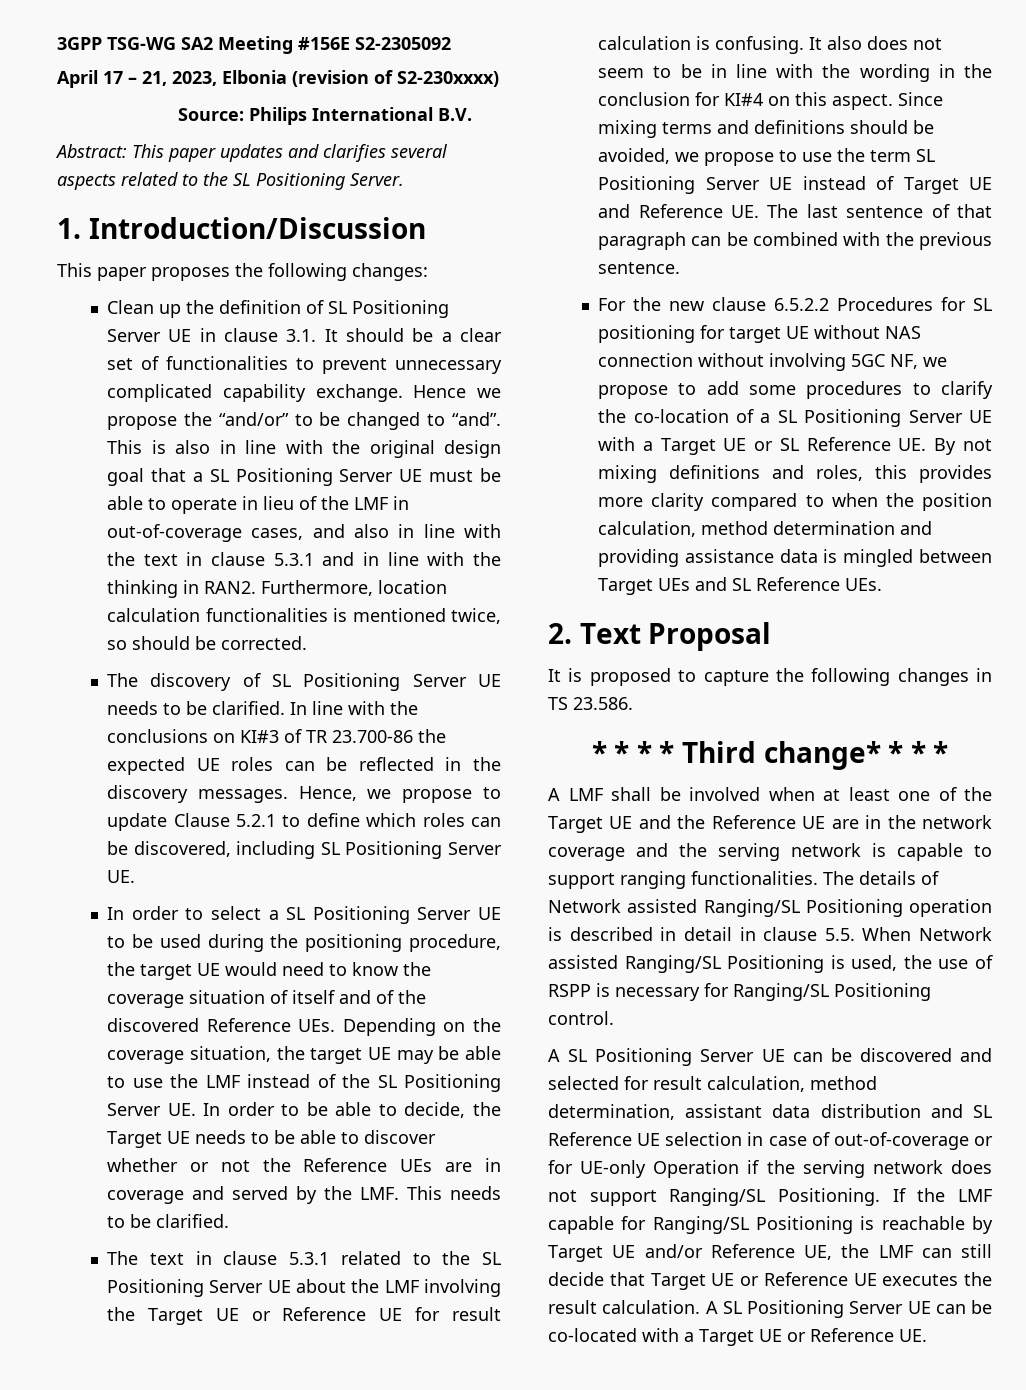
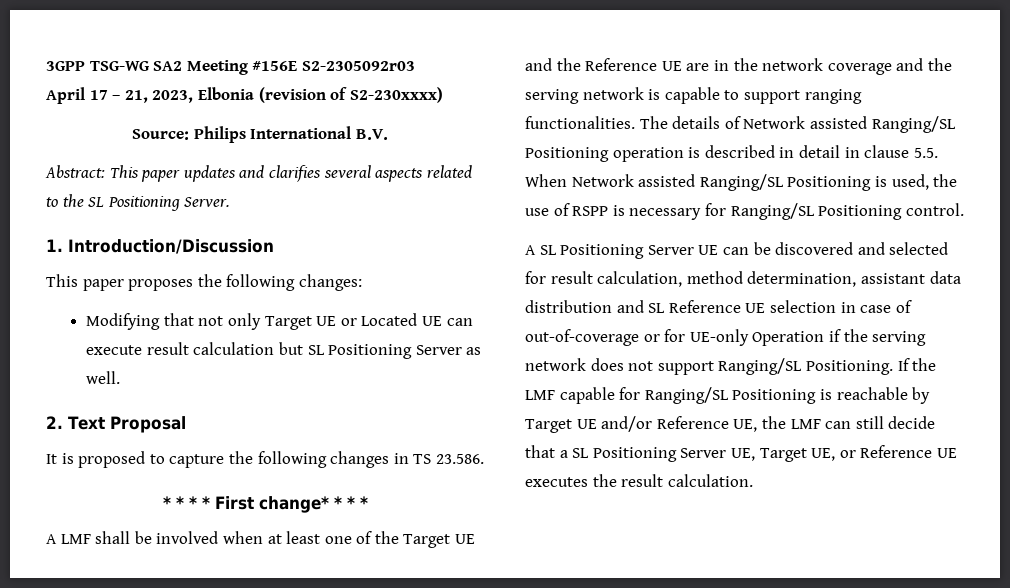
[355,37,451,50] S2-2305092 -> [301,61,415,71] S2-2305092r03
[107,300,450,318] [107,328,502,342] [107,356,502,374] [107,384,501,402] [107,412,501,430] [107,440,501,458] [107,468,501,486] [107,496,410,514] [107,524,501,542] [107,552,502,566] [107,580,448,598] [107,608,501,624] [107,636,308,650] [107,673,501,691] [107,701,419,715] [107,729,447,743] [107,757,501,775] [107,785,502,803] [107,813,501,831] [107,841,503,859] [107,870,136,883] [107,906,501,924] [107,934,501,952] [107,962,432,980] [107,990,427,1008] [107,1018,502,1036] [107,1046,502,1064] [107,1074,501,1092] [107,1102,501,1118] [107,1130,437,1148] [107,1158,501,1172] [107,1186,501,1204] [107,1214,230,1228] [107,1251,501,1265] [107,1279,501,1297] [107,1307,501,1325] [598,36,943,54] [598,64,992,82] [598,92,944,110] [598,120,935,138] [598,148,936,166] [598,176,992,194] [598,204,992,218] [598,232,992,250] [598,262,681,274] [598,297,992,311] [598,325,922,343] [598,353,948,371] [598,381,993,399] [598,409,992,427] [598,437,992,455] [598,465,992,483] [598,493,992,511] [598,521,933,537] [598,549,992,567] [598,577,883,595] Clean up the definition of SL Positioning Server UE in clause 3.1. It should be a clear set of functionalities to prevent unnecessary complicated capability exchange. Hence we propose the “and/or” to be changed to “and”. This is also in line with the original design goal that a SL Positioning Server UE must be able to operate in lieu of the LMF in out-of-coverage cases, and also in line with the text in clause 5.3.1 and in line with the thinking in RAN2. Furthermore, location calculation functionalities is mentioned twice, so should be corrected. // The discovery of SL Positioning Server UE needs to be clarified. In line with the conclusions on KI#3 of TR 23.700-86 the expected UE roles can be reflected in the discovery messages. Hence, we propose to update Clause 5.2.1 to define which roles can be discovered, including SL Positioning Server UE. // In order to select a SL Positioning Server UE to be used during the positioning procedure, the target UE would need to know the coverage situation of itself and of the discovered Reference UEs. Depending on the coverage situation, the target UE may be able to use the LMF instead of the SL Positioning Server UE. In order to be able to decide, the Target UE needs to be able to discover whether or not the Reference UEs are in coverage and served by the LMF. This needs to be clarified. // The text in clause 5.3.1 related to the SL Positioning Server UE about the LMF involving the Target UE or Reference UE for result calculation is confusing. It also does not seem to be in line with the wording in the conclusion for KI#4 on this aspect. Since mixing terms and definitions should be avoided, we propose to use the term SL Positioning Server UE instead of Target UE and Reference UE. The last sentence of that paragraph can be combined with the previous sentence. // For the new clause 6.5.2.2 Procedures for SL positioning for target UE without NAS connection without involving 5GC NF, we propose to add some procedures to clarify the co-location of a SL Positioning Server UE with a Target UE or SL Reference UE. By not mixing definitions and roles, this provides more clarity compared to when the position calculation, method determination and providing assistance data is mingled between Target UEs and SL Reference UEs. -> [86,313,473,330] [86,342,482,359] [86,371,121,384] Modifying that not only Target UE or Located UE can execute result calculation but SL Positioning Server as well.
[682,741,756,763] Third -> [215,496,254,510] First
[650,1273,735,1290] Target UE -> [559,447,836,462] a SL Positioning Server UE, Target UE,
[705,1300,992,1318] [548,1328,927,1346] A SL Positioning Server UE can be co-located with a Target UE or Reference UE. -> (753, 480) none

